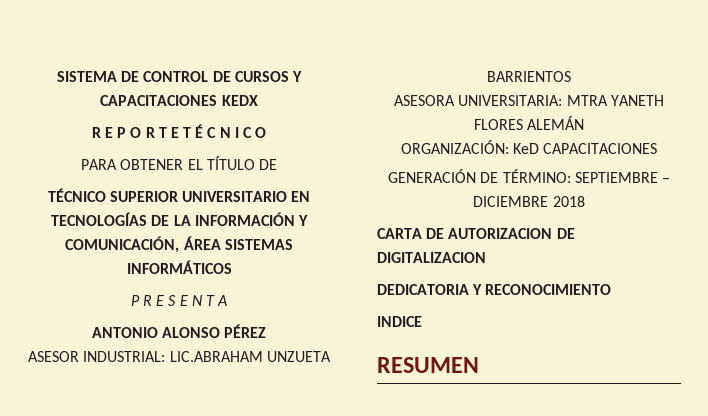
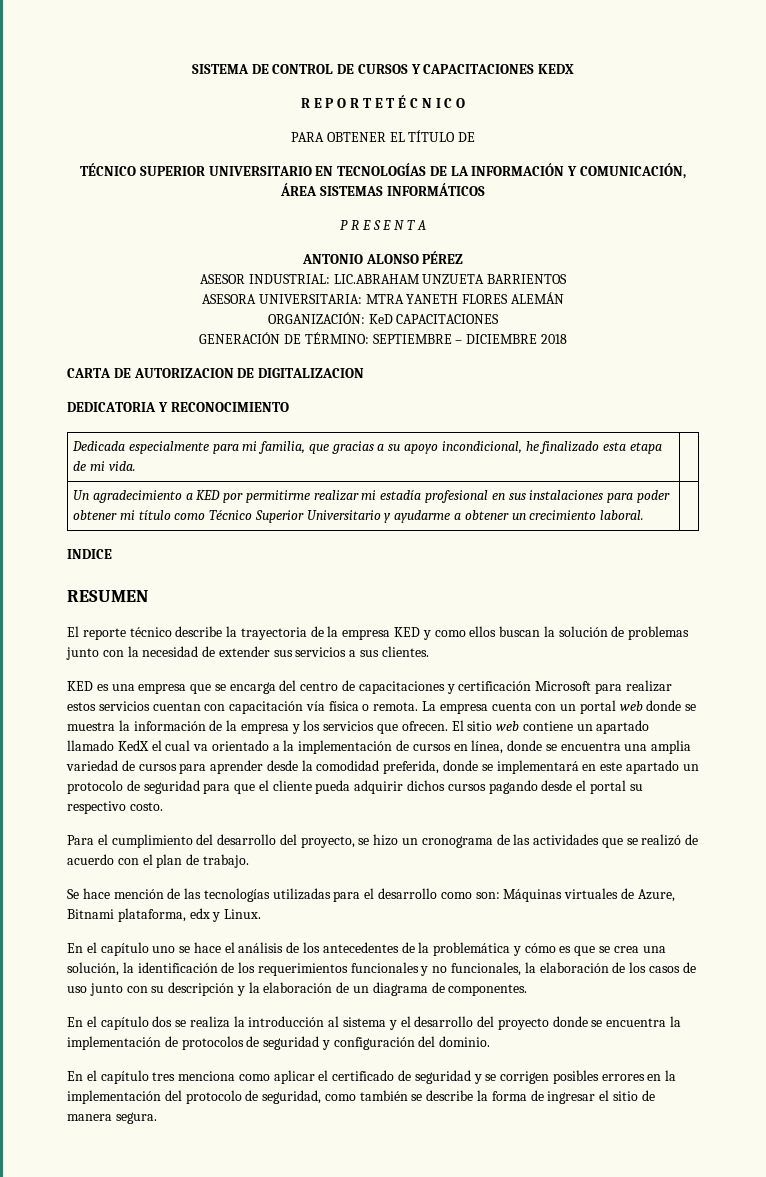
[377,316,422,327] [377,357,479,373] // INDICE // RESUMEN -> [71,441,662,454] [72,461,136,471] [72,490,670,503] [72,510,645,523] [67,549,112,559] [67,590,148,602] [67,626,690,640] [66,646,429,660] [67,680,672,694] [67,700,697,714] [67,720,650,734] [67,740,692,754] [66,760,699,774] [67,780,643,794] [67,801,163,814] [67,834,699,848] [67,854,249,868] [67,888,675,902] [67,908,262,922] [67,942,666,956] [67,962,696,976] [67,982,528,996] [67,1016,682,1030] [67,1036,491,1050] [67,1070,677,1084] [67,1090,655,1104] [67,1112,157,1124] // Dedicada especialmente para mi familia, que gracias a su apoyo incondicional, he finalizado esta etapa de mi vida. | // Un agradecimiento a KED por permitirme realizar mi estadía profesional en sus instalaciones para poder obtener mi título como Técnico Superior Universitario y ayudarme a obtener un crecimiento laboral. | // INDICE // RESUMEN // El reporte técnico describe la trayectoria de la empresa KED y como ellos buscan la solución de problemas junto con la necesidad de extender sus servicios a sus clientes. // KED es una empresa que se encarga del centro de capacitaciones y certificación Microsoft para realizar estos servicios cuentan con capacitación vía física o remota. La empresa cuenta con un portal web donde se muestra la información de la empresa y los servicios que ofrecen. El sitio web contiene un apartado llamado KedX el cual va orientado a la implementación de cursos en línea, donde se encuentra una amplia variedad de cursos para aprender desde la comodidad preferida, donde se implementará en este apartado un protocolo de seguridad para que el cliente pueda adquirir dichos cursos pagando desde el portal su respectivo costo. // Para el cumplimiento del desarrollo del proyecto, se hizo un cronograma de las actividades que se realizó de acuerdo con el plan de trabajo. // Se hace mención de las tecnologías utilizadas para el desarrollo como son: Máquinas virtuales de Azure, Bitnami plataforma, edx y Linux. // En el capítulo uno se hace el análisis de los antecedentes de la problemática y cómo es que se crea una solución, la identificación de los requerimientos funcionales y no funcionales, la elaboración de los casos de uso junto con su descripción y la elaboración de un diagrama de componentes. // En el capítulo dos se realiza la introducción al sistema y el desarrollo del proyecto donde se encuentra la implementación de protocolos de seguridad y configuración del dominio. // En el capítulo tres menciona como aplicar el certificado de seguridad y se corrigen posibles errores en la implementación del protocolo de seguridad, como también se describe la forma de ingresar el sitio de manera segura.

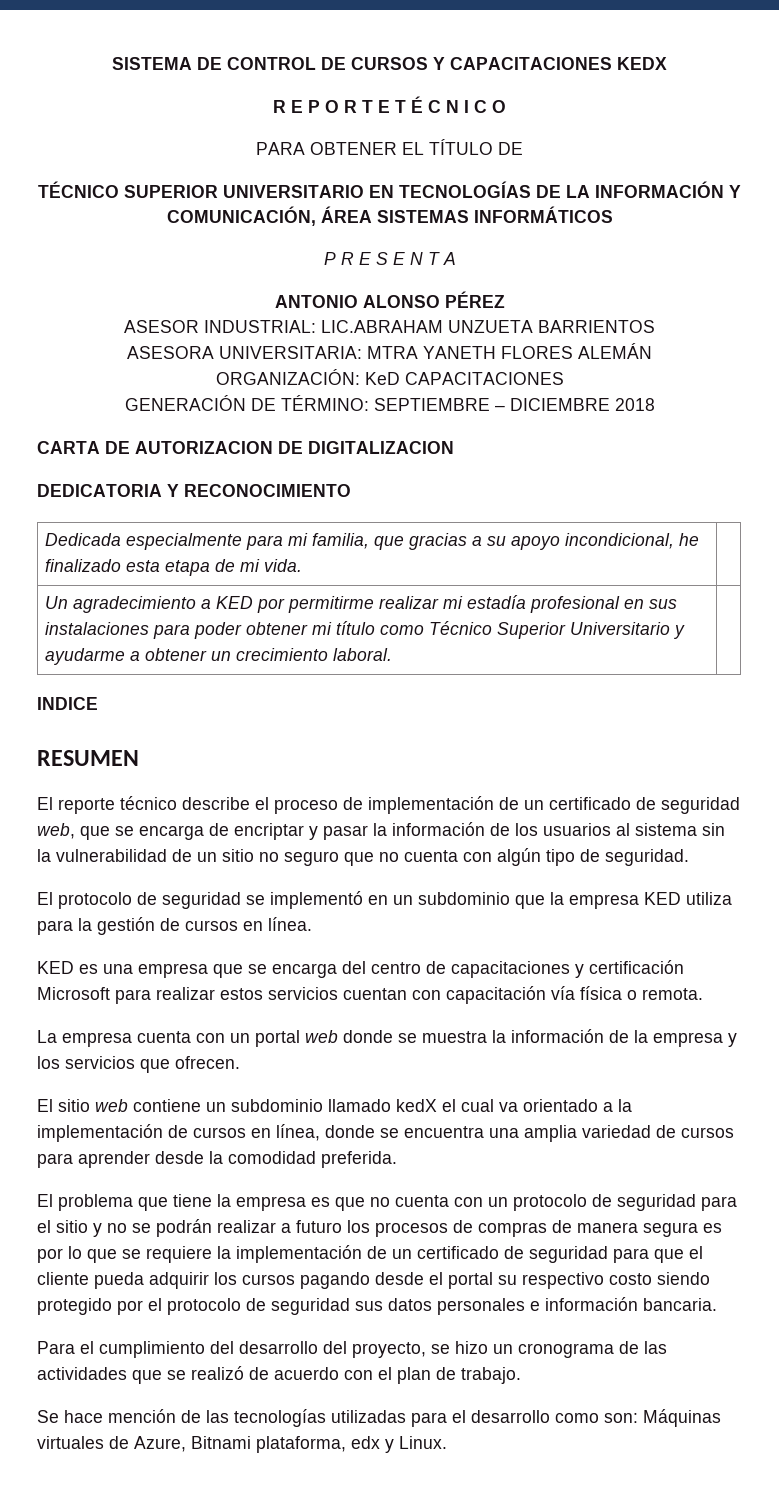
[226,626,690,640] [66,646,429,660] la trayectoria de la empresa KED y como ellos buscan la solución de problemas junto con la necesidad de extender sus servicios a sus clientes. -> [255,796,740,814] [37,822,725,840] [37,848,689,866] [37,891,732,909] [37,917,312,935] el proceso de implementación de un certificado de seguridad web, que se encarga de encriptar y pasar la información de los usuarios al sistema sin la vulnerabilidad de un sitio no seguro que no cuenta con algún tipo de seguridad. // El protocolo de seguridad se implementó en un subdominio que la empresa KED utiliza para la gestión de cursos en línea.
(419, 706) none -> (703, 994) //
(448, 726) none -> (240, 1062) //
[596,720,650,734] [67,740,149,751] apartado llamado KedX -> [231,1099,437,1112] subdominio llamado kedX
[383,760,679,774] preferida, donde se implementará en este apartado -> [321,1151,397,1168] [37,1194,483,1211] preferida. // El problema que tiene la empresa es que no cuenta con
(231, 788) none -> [37,1219,722,1237] [37,1245,649,1263] el sitio y no se podrán realizar a futuro los procesos de compras de manera segura es por lo que se requiere la implementación de un certificado de seguridad para
[407,780,446,791] dichos -> [214,1272,237,1285] los
[129,802,163,811] costo. -> [609,1272,710,1285] [37,1297,717,1315] costo siendo protegido por el protocolo de seguridad sus datos personales e información bancaria.
[67,942,666,956] [67,962,696,976] [67,982,528,996] [67,1016,682,1030] [67,1036,491,1050] [67,1070,677,1084] [67,1090,655,1104] [67,1112,157,1124] // En el capítulo uno se hace el análisis de los antecedentes de la problemática y cómo es que se crea una solución, la identificación de los requerimientos funcionales y no funcionales, la elaboración de los casos de uso junto con su descripción y la elaboración de un diagrama de componentes. // En el capítulo dos se realiza la introducción al sistema y el desarrollo del proyecto donde se encuentra la implementación de protocolos de seguridad y configuración del dominio. // En el capítulo tres menciona como aplicar el certificado de seguridad y se corrigen posibles errores en la implementación del protocolo de seguridad, como también se describe la forma de ingresar el sitio de manera segura. -> (447, 1442) none

